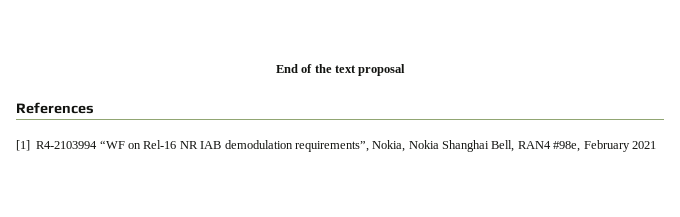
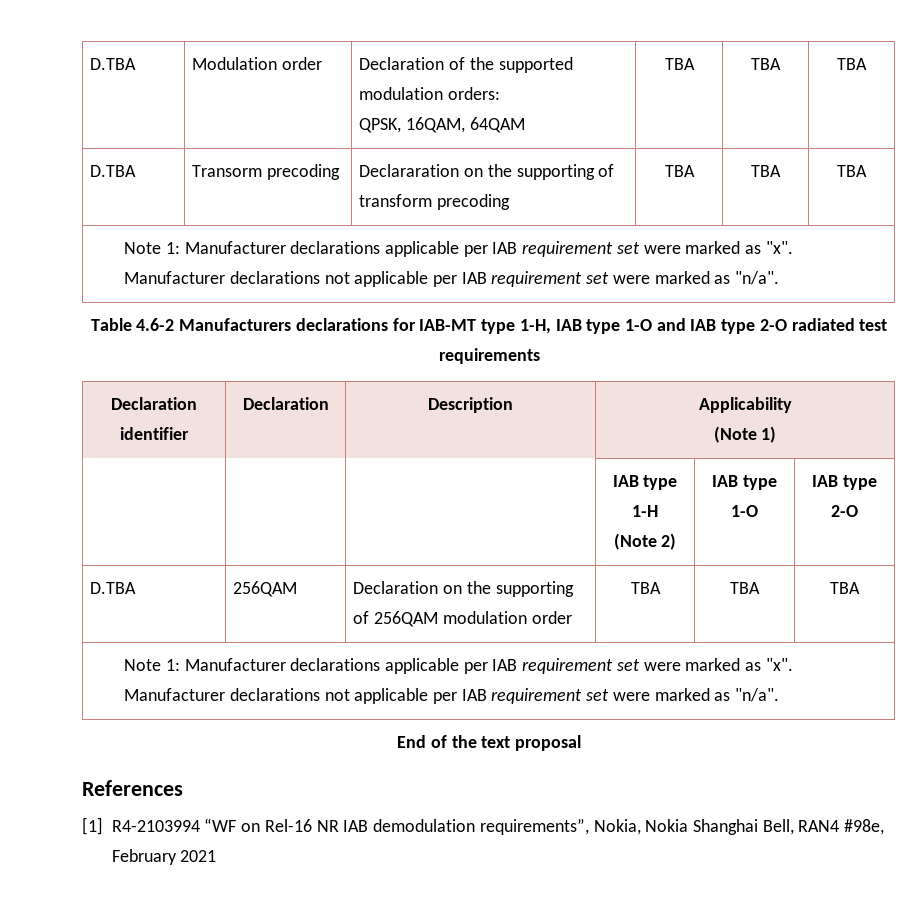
(275, 68) none -> [90,58,137,70] [192,57,323,70] [359,57,573,73] [359,87,501,100] [359,117,525,133] [664,58,695,70] [751,58,781,70] [837,58,867,70] [90,165,137,177] [192,164,341,180] [359,164,615,180] [359,194,511,210] [664,165,695,177] [751,165,781,177] [837,165,867,177] [124,241,793,257] [124,271,780,287] [90,318,888,334] [438,348,540,364] [111,397,197,410] [120,427,189,440] [242,397,329,410] [428,397,513,413] [698,397,792,413] [713,426,777,443] [612,475,678,490] [632,505,658,517] [613,533,677,550] [712,475,777,490] [731,505,758,517] [812,475,877,490] [831,505,858,517] [90,582,137,594] [233,581,298,597] [353,581,574,597] [353,611,572,627] [630,582,661,594] [730,582,760,594] [830,582,860,594] [124,658,793,674] [124,688,780,704] D.TBA | Modulation order | Declaration of the supported modulation orders: // QPSK, 16QAM, 64QAM | TBA | TBA | TBA // D.TBA | Transorm precoding | Declararation on the supporting of transform precoding | TBA | TBA | TBA // Note 1: Manufacturer declarations applicable per IAB requirement set were marked as "x". Manufacturer declarations not applicable per IAB requirement set were marked as "n/a". // Table 4.6-2 Manufacturers declarations for IAB-MT type 1-H, IAB type 1-O and IAB type 2-O radiated test requirements // Declaration identifier | Declaration | Description | Applicability // (Note 1) // | | | IAB type 1-H // (Note 2) | IAB type 1-O | IAB type 2-O // D.TBA | 256QAM | Declaration on the supporting of 256QAM modulation order | TBA | TBA | TBA // Note 1: Manufacturer declarations applicable per IAB requirement set were marked as "x". Manufacturer declarations not applicable per IAB requirement set were marked as "n/a". //

